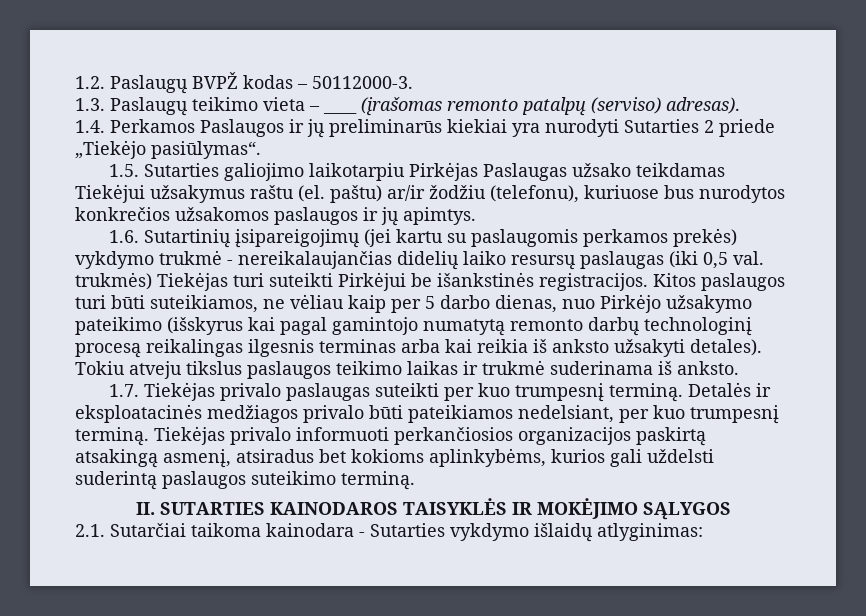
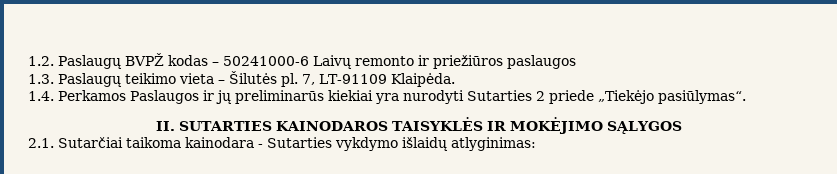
[312,76,413,89] 50112000-3. -> [223,55,576,69] 50241000-6 Laivų remonto ir priežiūros paslaugos
[323,97,740,116] ____ (įrašomas remonto patalpų (serviso) adresas). -> [229,71,455,87] Šilutės pl. 7, LT-91109 Klaipėda.
[109,162,726,181] [75,184,785,203] [75,207,476,226] [109,228,738,248] [75,250,764,270] [75,272,785,291] [75,294,752,313] [75,317,752,336] [75,339,762,358] [75,360,739,379] [109,382,772,402] [75,404,779,424] [75,426,706,446] [75,448,714,468] [75,471,415,490] // 1.5. Sutarties galiojimo laikotarpiu Pirkėjas Paslaugas užsako teikdamas Tiekėjui užsakymus raštu (el. paštu) ar/ir žodžiu (telefonu), kuriuose bus nurodytos konkrečios užsakomos paslaugos ir jų apimtys. // 1.6. Sutartinių įsipareigojimų (jei kartu su paslaugomis perkamos prekės) vykdymo trukmė - nereikalaujančias didelių laiko resursų paslaugas (iki 0,5 val. trukmės) Tiekėjas turi suteikti Pirkėjui be išankstinės registracijos. Kitos paslaugos turi būti suteikiamos, ne vėliau kaip per 5 darbo dienas, nuo Pirkėjo užsakymo pateikimo (išskyrus kai pagal gamintojo numatytą remonto darbų technologinį procesą reikalingas ilgesnis terminas arba kai reikia iš anksto užsakyti detales). Tokiu atveju tikslus paslaugos teikimo laikas ir trukmė suderinama iš anksto. // 1.7. Tiekėjas privalo paslaugas suteikti per kuo trumpesnį terminą. Detalės ir eksploatacinės medžiagos privalo būti pateikiamos nedelsiant, per kuo trumpesnį terminą. Tiekėjas privalo informuoti perkančiosios organizacijos paskirtą atsakingą asmenį, atsiradus bet kokioms aplinkybėms, kurios gali uždelsti suderintą paslaugos suteikimo terminą. -> (746, 97) none

